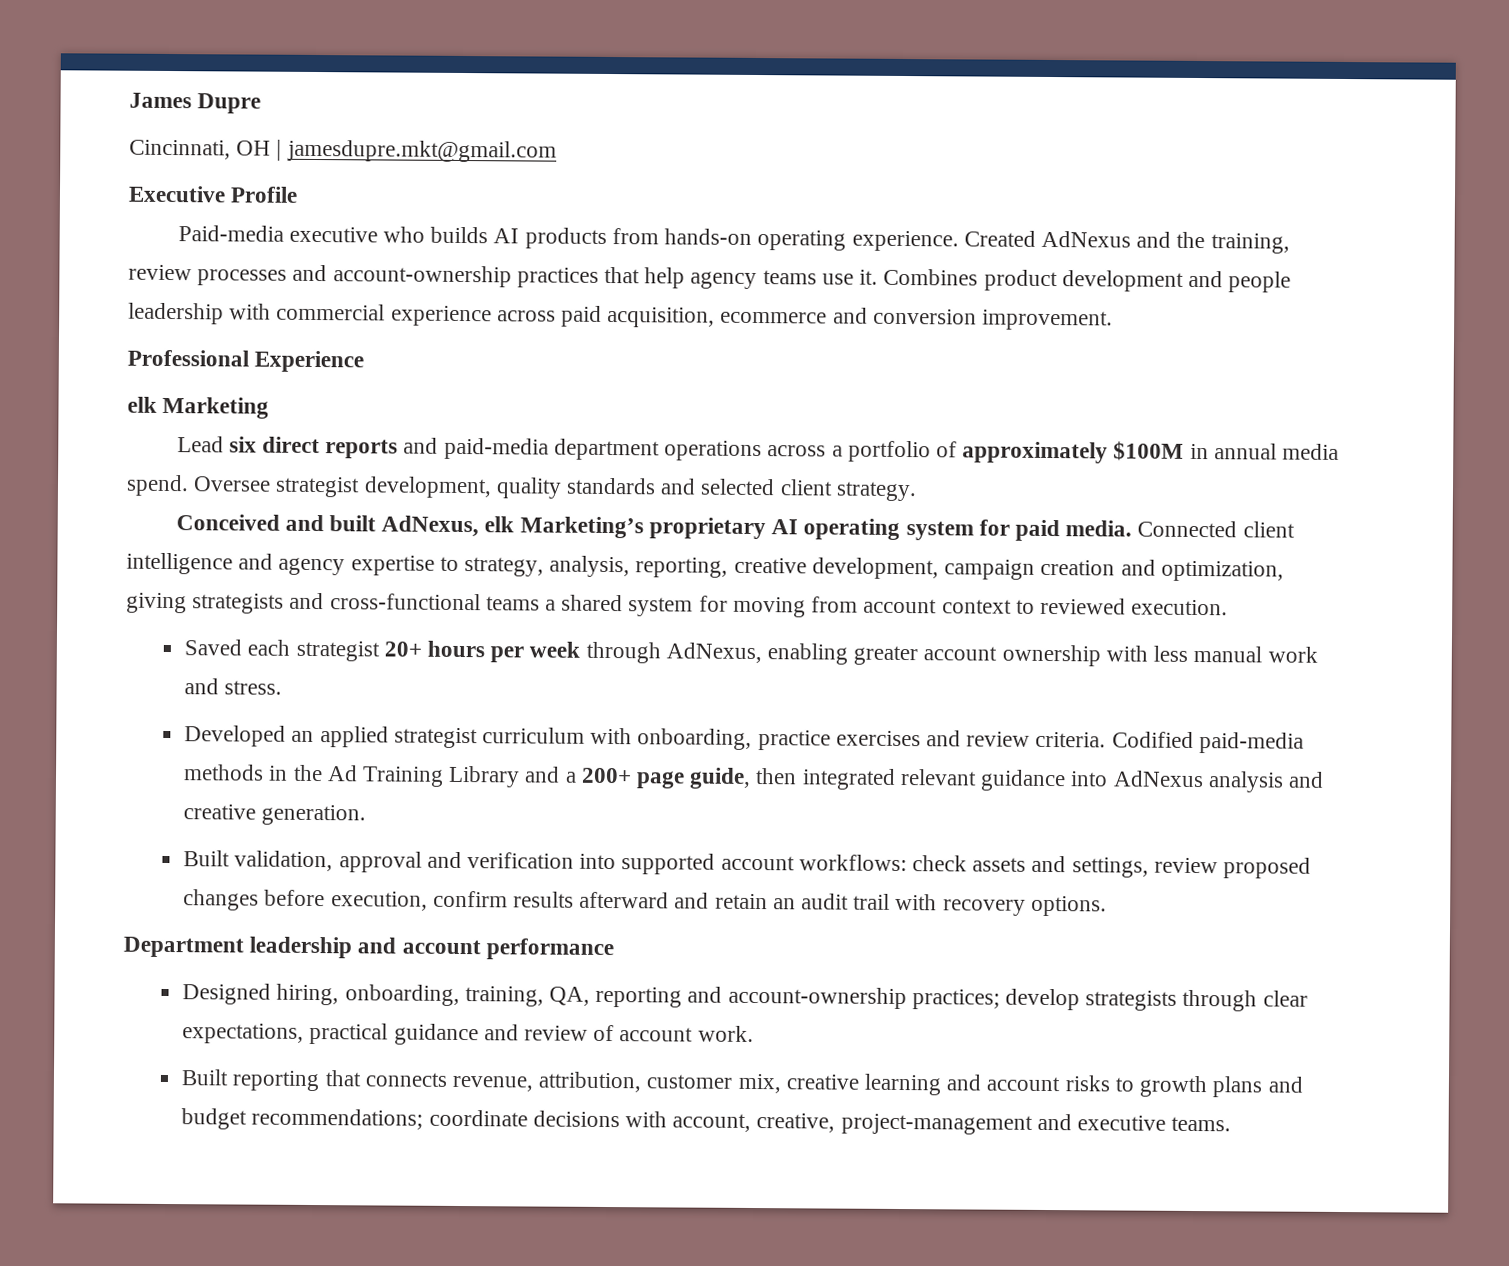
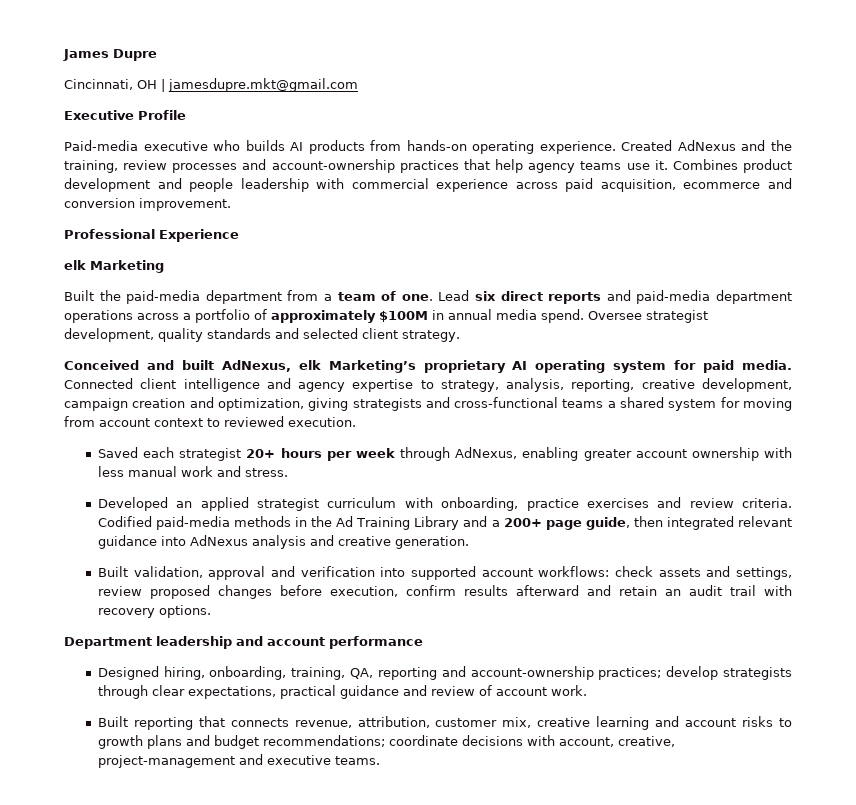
(270, 407) none -> [64,290,433,304] Built the paid-media department from a team of one.

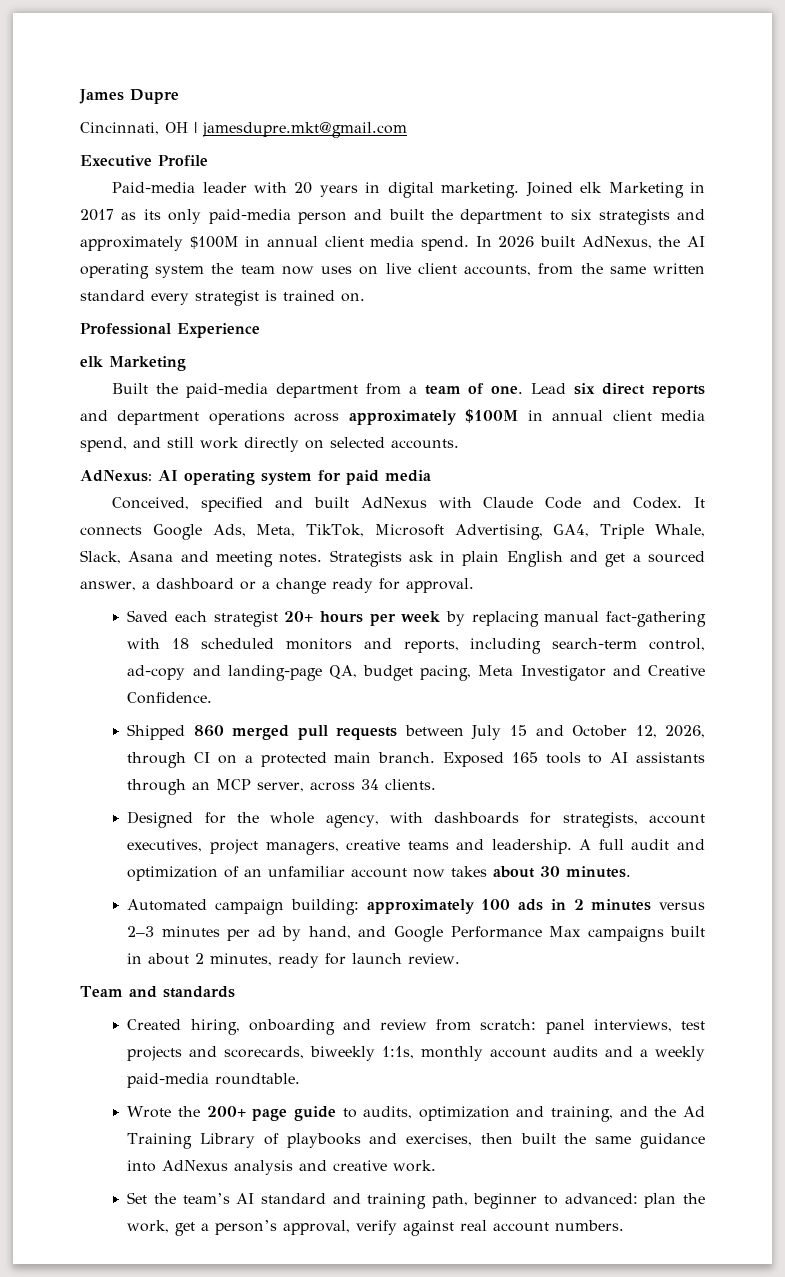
[143,140,793,154] [64,159,793,173] [64,178,792,192] [64,198,231,211] executive who builds AI products from hands-on operating experience. Created AdNexus and the training, review processes and account-ownership practices that help agency teams use it. Combines product development and people leadership with commercial experience across paid acquisition, ecommerce and conversion improvement. -> [202,182,705,198] [80,209,705,225] [80,236,705,251] [80,263,705,279] [80,290,365,306] leader with 20 years in digital marketing. Joined elk Marketing in 2017 as its only paid-media person and built the department to six strategists and approximately $100M in annual client media spend. In 2026 built AdNexus, the AI operating system the team now uses on live client accounts, from the same written standard every strategist is trained on.
[636,290,711,304] paid-media -> (108, 415) none
[183,309,708,323] [64,328,460,342] [64,360,506,373] a portfolio of approximately $100M in annual media spend. Oversee strategist development, quality standards and selected client strategy. // Conceived and built AdNexus, elk Marketing’s proprietary -> [348,409,706,425] [80,437,459,452] [80,470,152,482] approximately $100M in annual client media spend, and still work directly on selected accounts. // AdNexus:
[741,360,792,370] [64,378,792,392] [64,397,792,411] [64,416,356,427] media. Connected client intelligence and agency expertise to strategy, analysis, reporting, creative development, campaign creation and optimization, giving strategists and cross-functional teams a shared system for moving from account context to reviewed execution. -> [385,470,431,482] [112,497,705,512] [80,524,705,540] [80,550,705,567] [80,578,474,594] media // Conceived, specified and built AdNexus with Claude Code and Codex. It connects Google Ads, Meta, TikTok, Microsoft Advertising, GA4, Triple Whale, Slack, Asana and meeting notes. Strategists ask in plain English and get a sourced answer, a dashboard or a change ready for approval.
[400,447,792,461] [97,466,288,477] [97,497,793,511] [97,516,792,530] through AdNexus, enabling greater account ownership with less manual work and stress. // Developed an applied strategist curriculum with onboarding, practice exercises and review criteria. Codified paid-media methods in the Ad Training Library and a 200+ page guide, then integrated relevant -> [446,611,706,627] [127,638,705,654] [127,665,705,681] [127,692,213,704] [127,724,705,740] [127,752,705,768] [127,779,437,795] [127,811,705,828] [127,839,705,855] [127,866,632,881] [127,899,705,915] [127,926,705,942] [127,953,461,968] [80,986,235,998] [127,1019,705,1035] [127,1046,706,1061] [127,1073,301,1088] [127,1106,706,1122] [127,1133,632,1149] by replacing manual fact-gathering with 18 scheduled monitors and reports, including search-term control, ad-copy and landing-page QA, budget pacing, Meta Investigator and Creative Confidence. // Shipped 860 merged pull requests between July 15 and October 12, 2026, through CI on a protected main branch. Exposed 165 tools to AI assistants through an MCP server, across 34 clients. // Designed for the whole agency, with dashboards for strategists, account executives, project managers, creative teams and leadership. A full audit and optimization of an unfamiliar account now takes about 30 minutes. // Automated campaign building: approximately 100 ads in 2 minutes versus 2–3 minutes per ad by hand, and Google Performance Max campaigns built in about 2 minutes, ready for launch review. // Team and standards // Created hiring, onboarding and review from scratch: panel interviews, test projects and scorecards, biweekly 1:1s, monthly account audits and a weekly paid-media roundtable. // Wrote the 200+ page guide to audits, optimization and training, and the Ad Training Library of playbooks and exercises, then built the same
[394,536,469,549] [97,566,793,580] [97,585,792,599] [97,605,211,618] [64,636,423,649] [97,666,792,680] [97,685,587,699] [97,716,793,730] [97,735,675,749] [97,754,380,768] generation. // Built validation, approval and verification into supported account workflows: check assets and settings, review proposed changes before execution, confirm results afterward and retain an audit trail with recovery options. // Department leadership and account performance // Designed hiring, onboarding, training, QA, reporting and account-ownership practices; develop strategists through clear expectations, practical guidance and review of account work. // Built reporting that connects revenue, attribution, customer mix, creative learning and account risks to growth plans and budget recommendations; coordinate decisions with account, creative, project‑management and executive teams. -> [393,1160,437,1172] [127,1192,705,1209] [127,1220,625,1236] work. // Set the team’s AI standard and training path, beginner to advanced: plan the work, get a person’s approval, verify against real account numbers.

